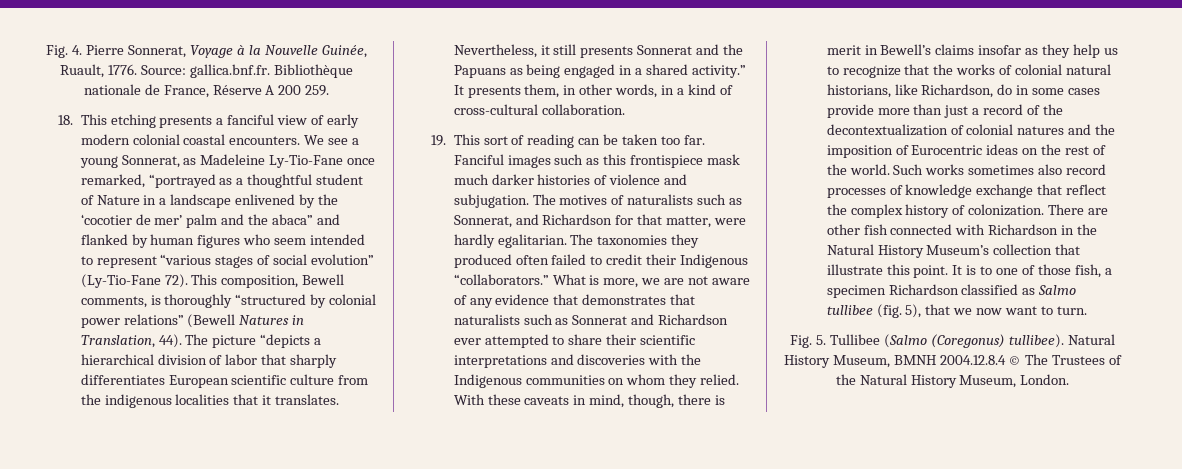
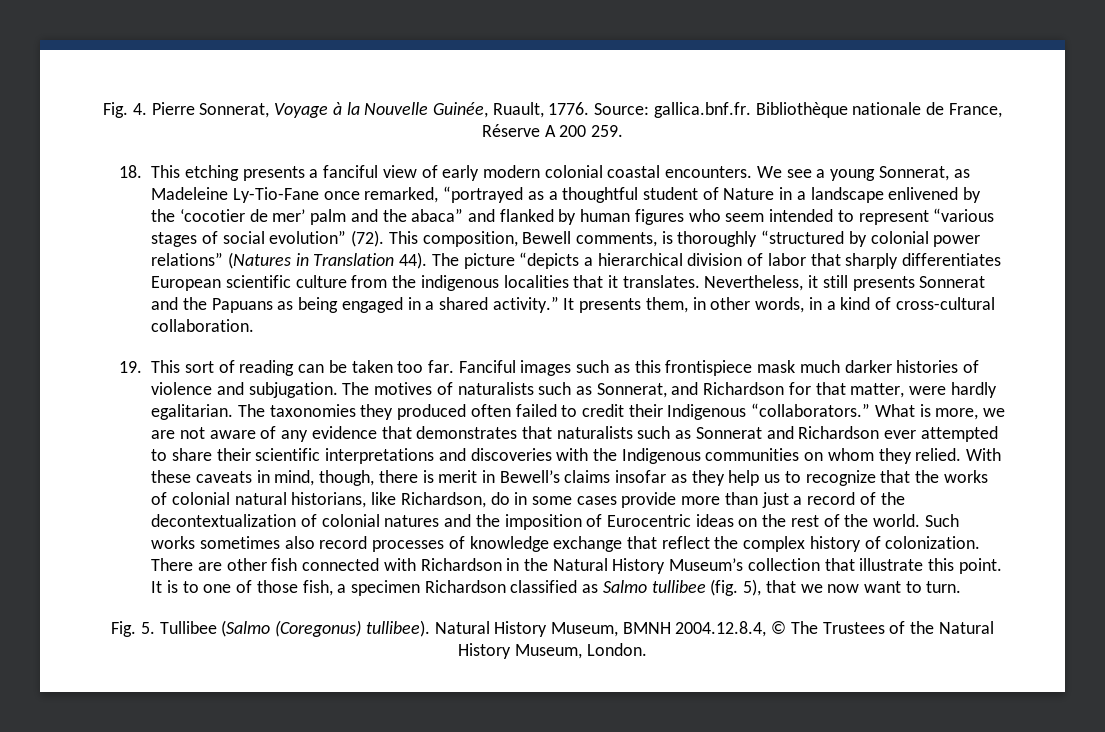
[80,274,188,288] (Ly-Tio-Fane 72). -> [351,230,385,247] (72).
[187,314,305,328] [80,335,155,348] (Bewell Natures in Translation, -> [227,252,395,269] (Natures in Translation
[939,355,1006,365] 2004.12.8.4 -> [675,621,767,637] 2004.12.8.4,

